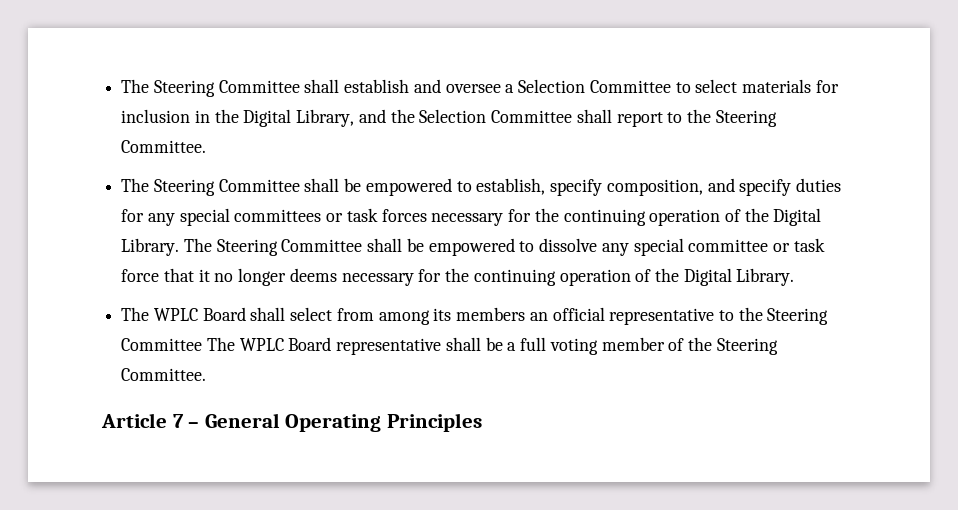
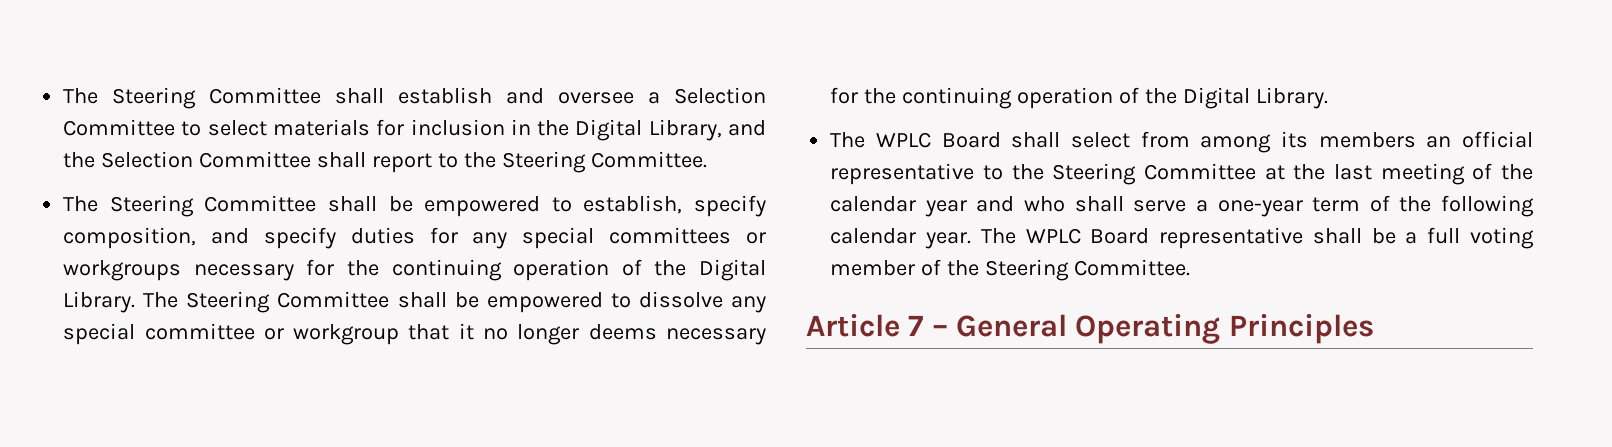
[346,208,427,222] task forces -> [63,260,182,281] workgroups
[793,238,825,252] [121,269,160,282] task force -> [293,324,400,345] workgroup
(203, 344) none -> [1264,163,1533,185] [830,195,1534,217] [830,228,971,249] at the last meeting of the calendar year and who shall serve a one-year term of the following calendar year.

